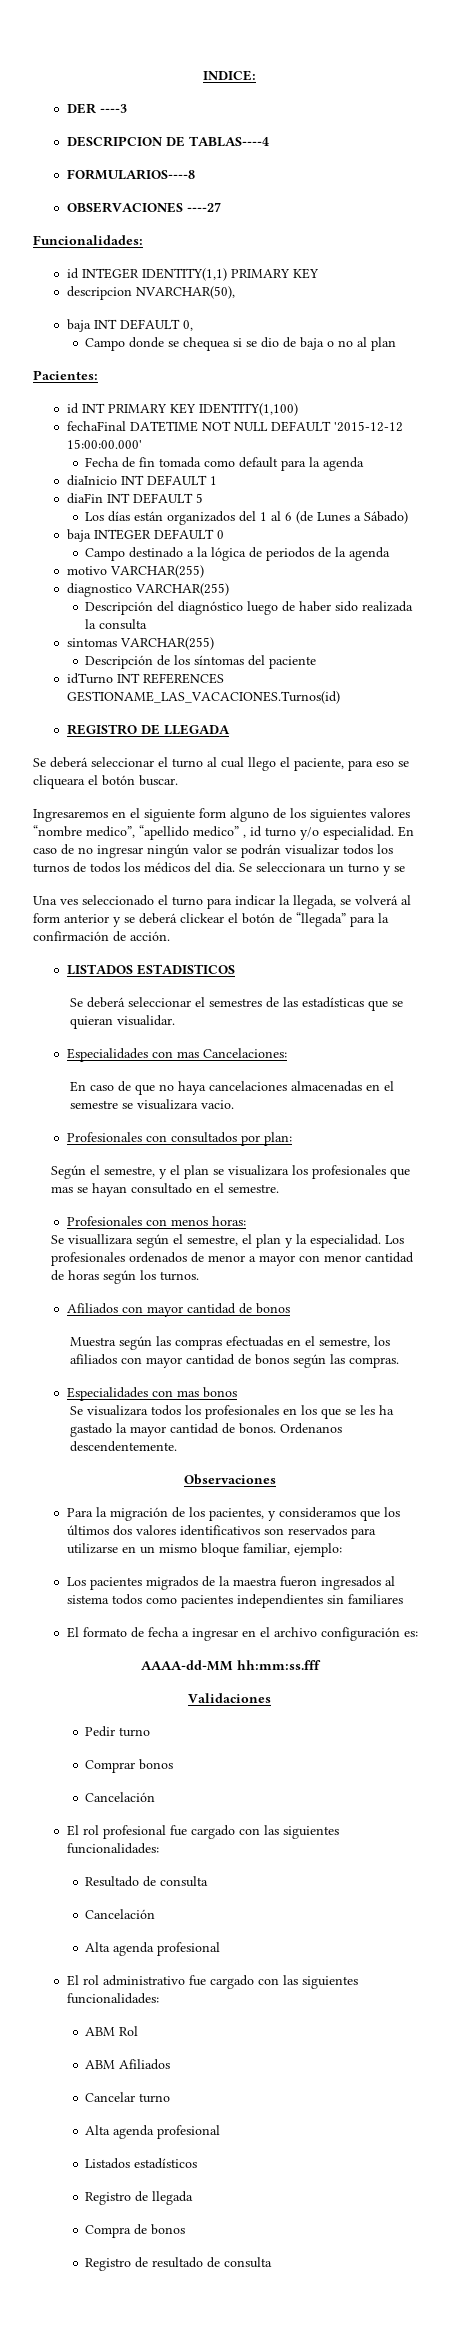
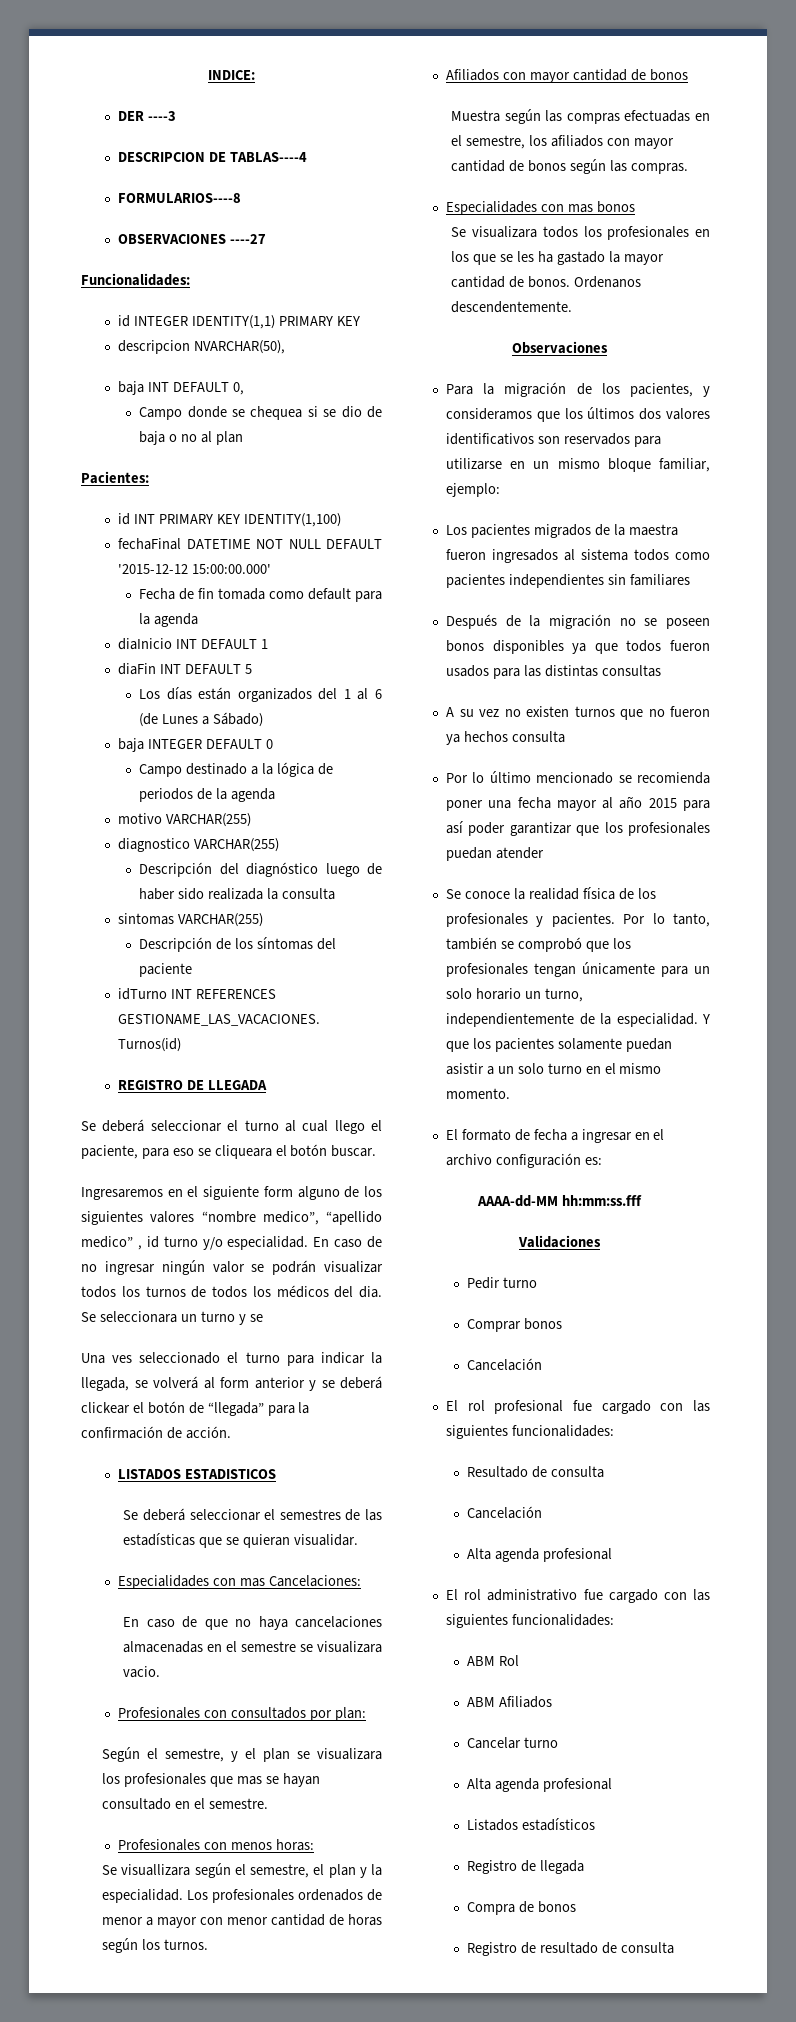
(403, 1599) none -> [446,614,710,629] [446,640,710,654] [446,665,661,679] [446,706,710,720] [446,731,565,745] [446,771,710,784] [446,796,710,811] [446,821,710,836] [446,847,545,861] [446,887,656,900] [446,913,710,927] [446,937,631,952] [446,962,710,977] [446,988,583,1002] [446,1013,710,1027] [446,1038,672,1052] [446,1063,662,1075] [446,1088,511,1099] // Después de la migración no se poseen bonos disponibles ya que todos fueron usados para las distintas consultas // A su vez no existen turnos que no fueron ya hechos consulta // Por lo último mencionado se recomienda poner una fecha mayor al año 2015 para así poder garantizar que los profesionales puedan atender // Se conoce la realidad física de los profesionales y pacientes. Por lo tanto, también se comprobó que los profesionales tengan únicamente para un solo horario un turno, independientemente de la especialidad. Y que los pacientes solamente puedan asistir a un solo turno en el mismo momento.

